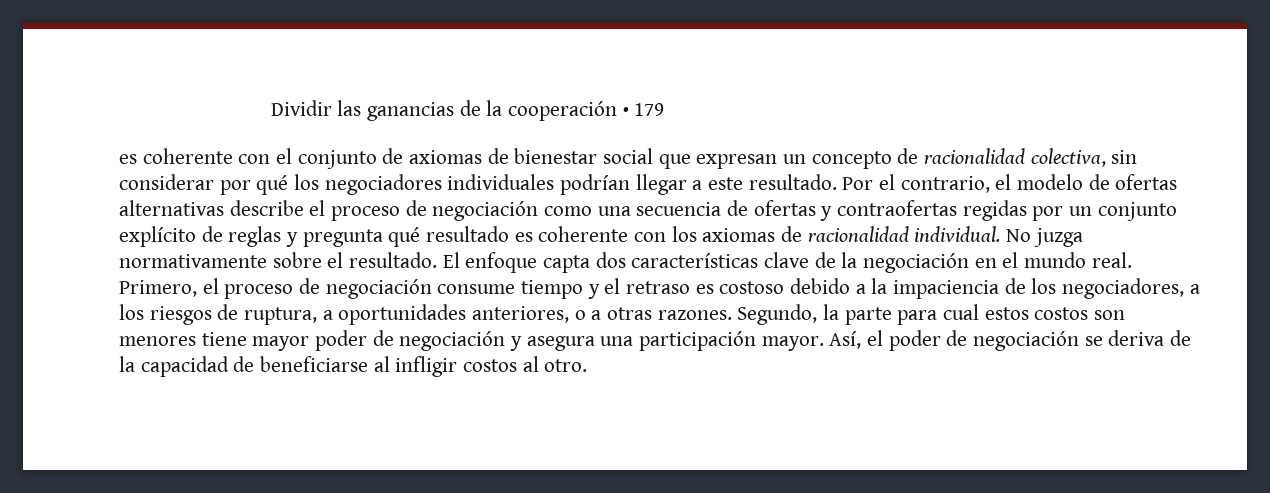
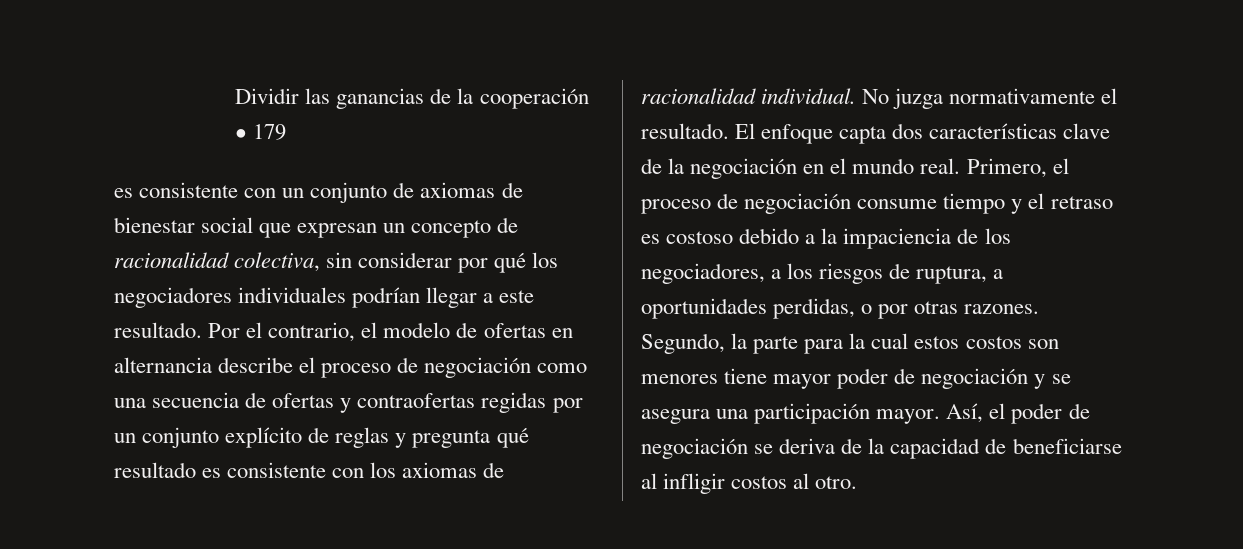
[142,148,293,164] coherente con el -> [139,182,305,198] consistente con un
[119,200,224,216] alternativas -> [551,328,573,338] [114,357,212,373] en alternancia
[538,226,629,242] coherente -> [227,462,327,478] consistente
[272,252,322,268] sobre -> (1096, 96) none
[472,306,602,323] anteriores, o a -> [773,298,909,319] perdidas, o por
(938, 317) none -> [849,333,866,349] la
(523, 343) none -> [1051,374,1071,384] se

